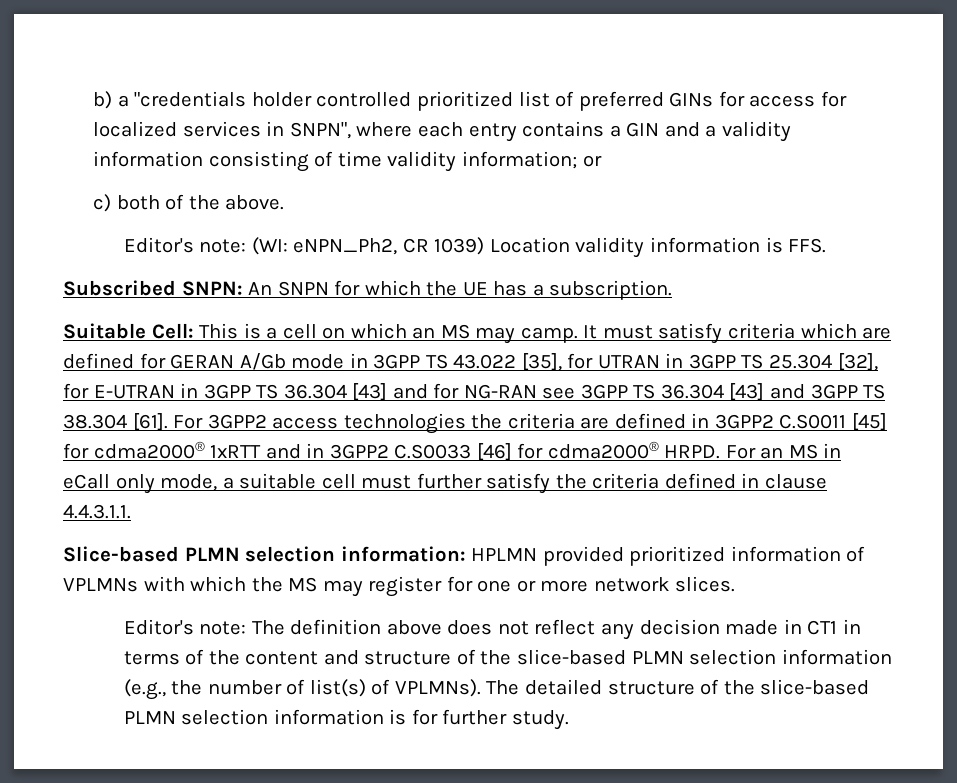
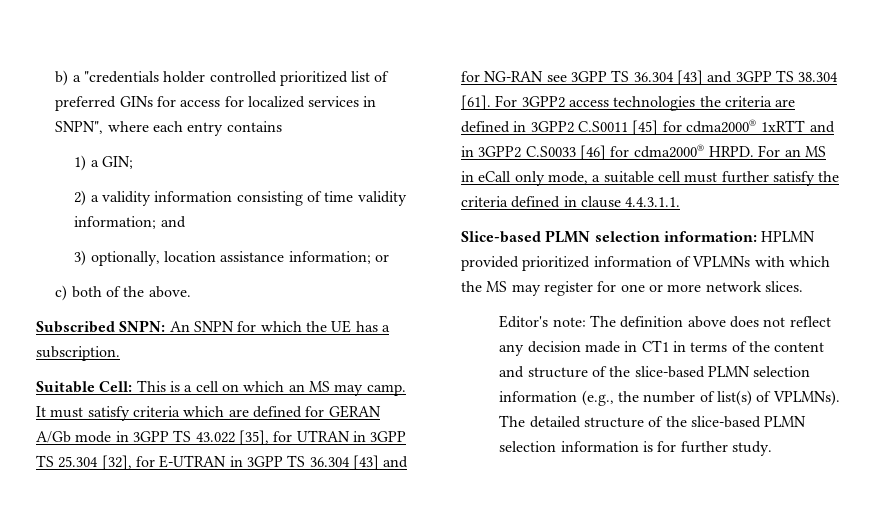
[609,122,700,137] a GIN and -> [74,155,134,171] [74,190,87,206] // 1) a GIN; // 2)
(578, 160) none -> [160,216,186,228] [74,250,371,266] and // 3) optionally, location assistance information;
[123,237,827,258] // Editor's note: (WI: eNPN_Ph2, CR 1039) Location validity information is FFS. -> (191, 292) none

